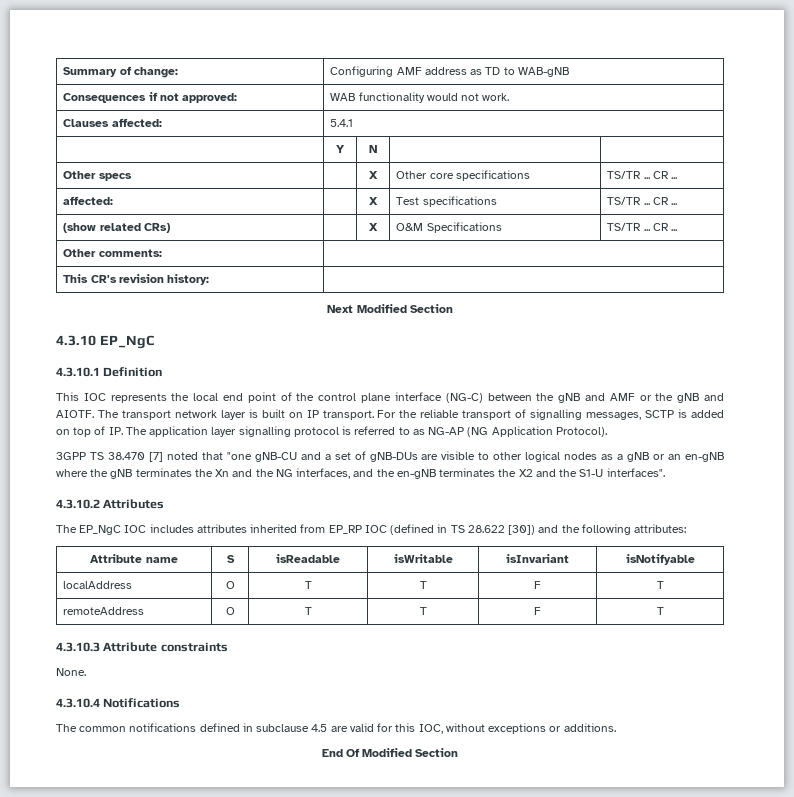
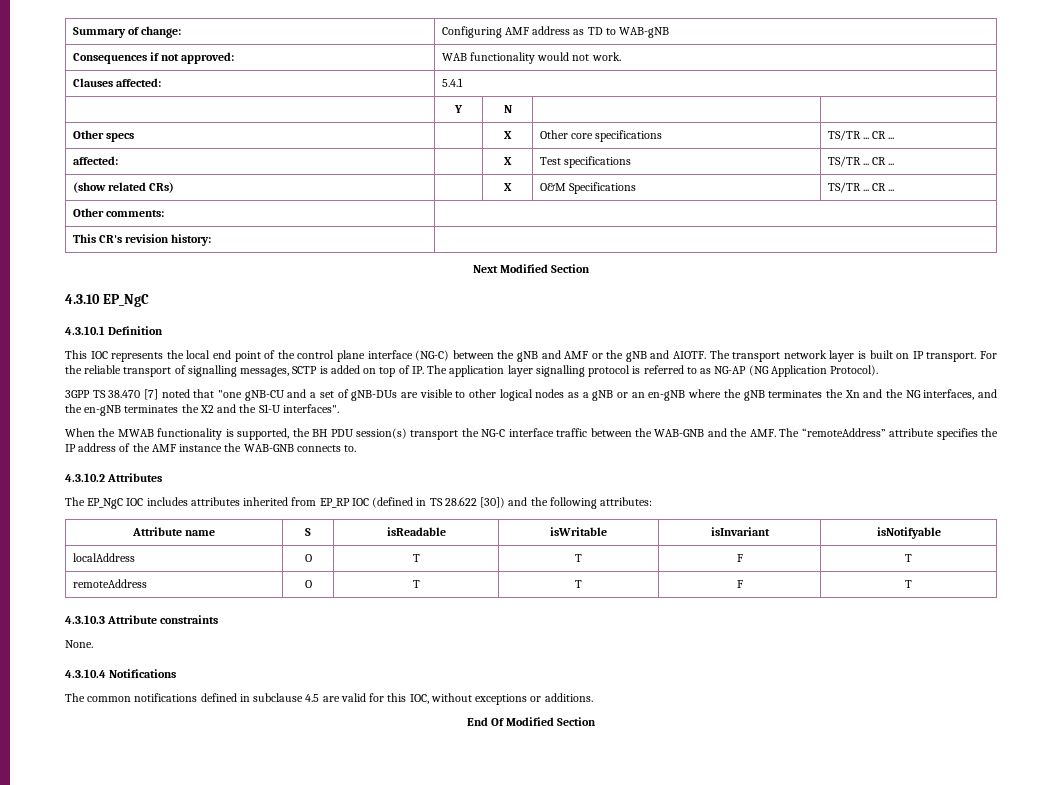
(665, 472) none -> [65,428,999,440] [65,443,357,452] // When the MWAB functionality is supported, the BH PDU session(s) transport the NG-C interface traffic between the WAB-GNB and the AMF. The “remoteAddress” attribute specifies the IP address of the AMF instance the WAB-GNB connects to.

